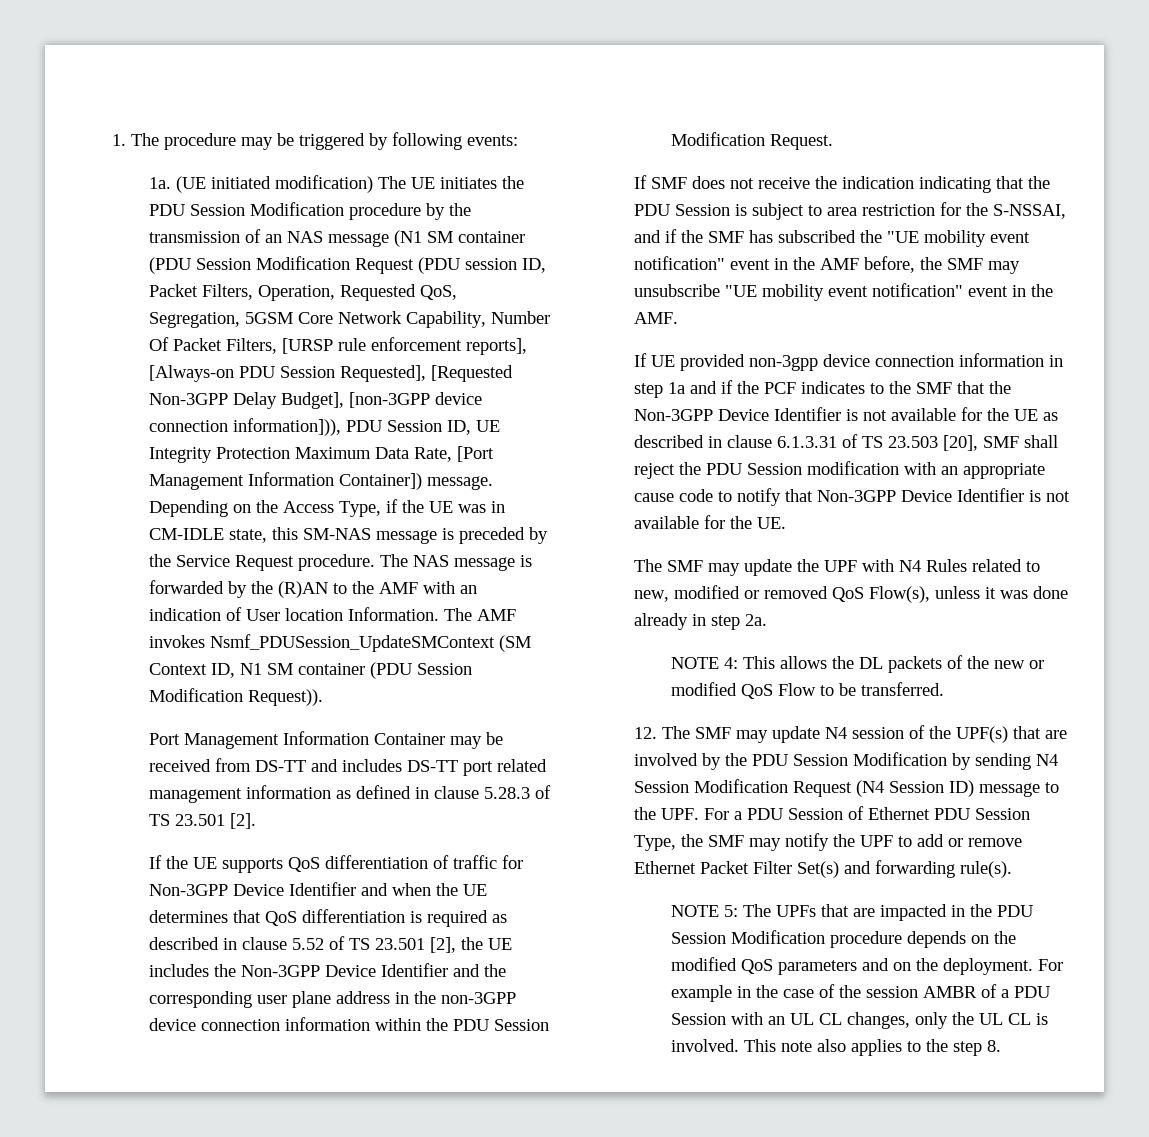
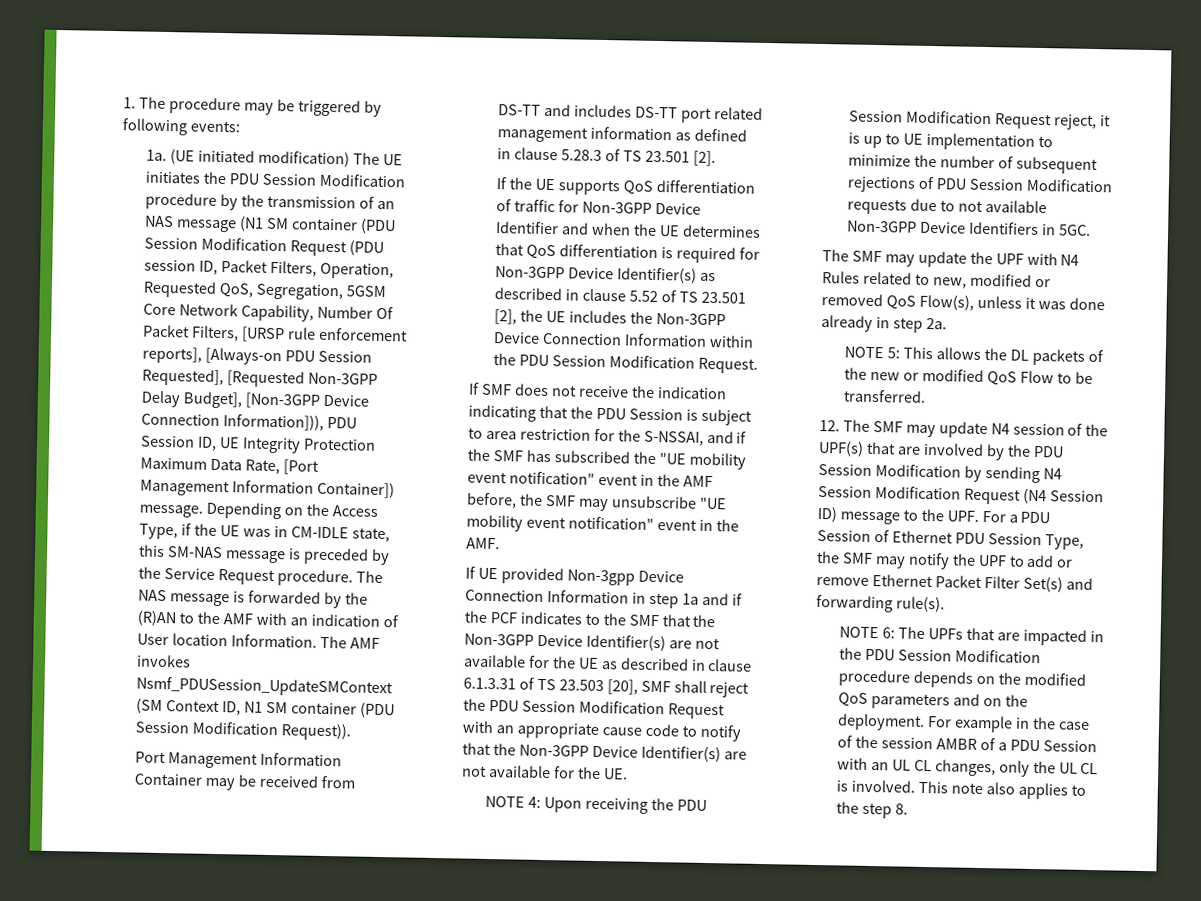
[348,392,482,408] [148,418,341,436] [non-3GPP device connection information])), -> [244,392,369,409] [141,413,325,431] [Non-3GPP Device Connection Information])),
(488, 918) none -> [738,247,760,260] [495,266,697,284] for Non-3GPP Device Identifier(s)
[380,963,506,977] [148,991,516,1008] [148,1017,370,1031] Identifier and the corresponding user plane address in the non-3GPP device connection information -> [542,332,707,347] Connection Information
[749,353,1045,371] non-3gpp device connection information -> [566,569,684,586] [465,589,629,604] Non-3gpp Device Connection Information
[774,407,859,421] Identifier is -> [585,634,692,652] Identifier(s) are
[807,461,900,475] modification -> [578,700,725,720] Modification Request
[817,488,1042,502] Non-3GPP Device Identifier is -> [492,743,747,763] the Non-3GPP Device Identifier(s) are
(787, 523) none -> [485,795,707,814] [849,110,1111,131] [848,132,1053,151] [848,154,1098,175] [847,176,1113,193] [847,198,1047,215] [847,220,1091,236] // NOTE 4: Upon receiving the PDU Session Modification Request reject, it is up to UE implementation to minimize the number of subsequent rejections of PDU Session Modification requests due to not available Non-3GPP Device Identifiers in 5GC.
[723,657,738,669] 4: -> [887,347,901,359] 5:
[723,905,738,917] 5: -> [882,627,896,639] 6:

